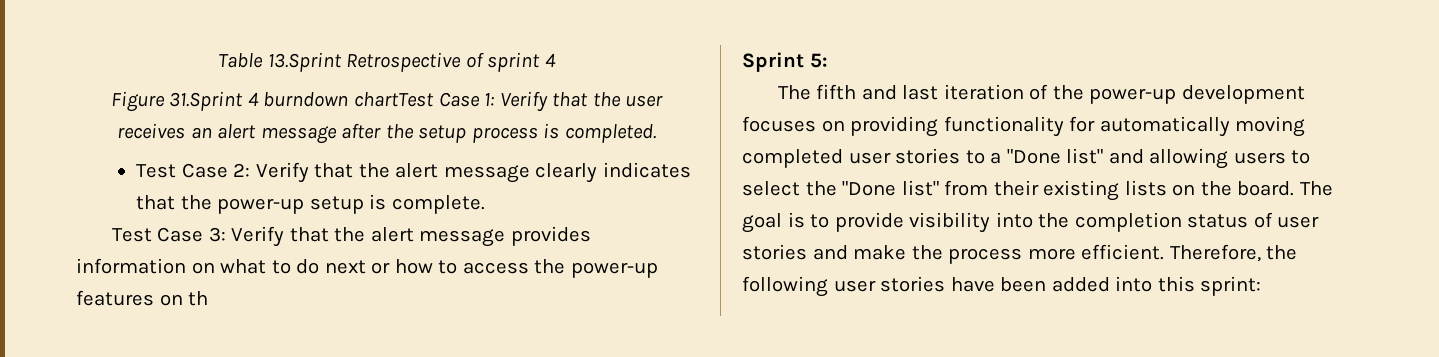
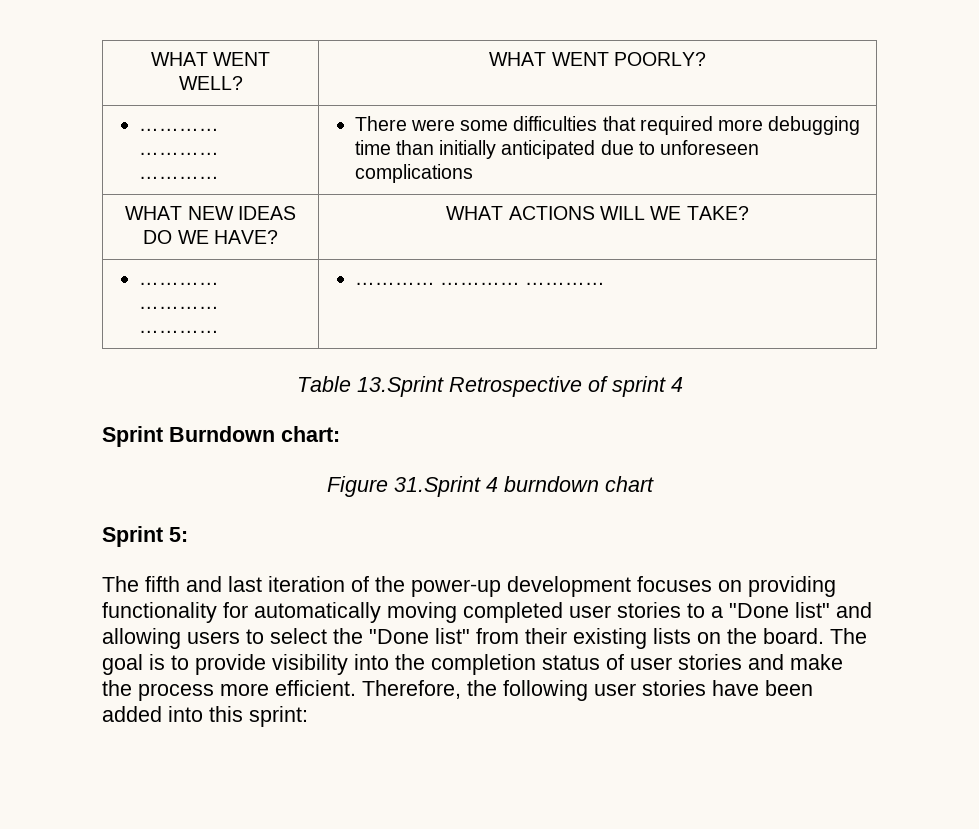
(218, 60) none -> [150,52,271,66] [178,76,243,90] [489,52,706,66] [138,128,219,131] [138,152,219,155] [138,176,219,179] [354,116,861,135] [354,140,760,159] [354,164,473,183] [125,206,296,220] [143,230,278,244] [446,206,749,220] [138,282,219,285] [138,306,219,309] [138,330,219,333] [354,282,606,285] WHAT WENT WELL? | WHAT WENT POORLY? // ………… ………… ………… | There were some difficulties that required more debugging time than initially anticipated due to unforeseen complications // WHAT NEW IDEAS DO WE HAVE? | WHAT ACTIONS WILL WE TAKE? // ………… ………… ………… | ………… ………… ………… //
(556, 60) none -> [102,426,340,447] // Sprint Burndown chart:
[353,91,664,112] [117,123,656,144] [136,162,691,183] [136,194,485,214] [111,226,592,247] [76,258,658,278] [76,290,209,306] chartTest Case 1: Verify that the user receives an alert message after the setup process is completed. // Test Case 2: Verify that the alert message clearly indicates that the power-up setup is complete. // Test Case 3: Verify that the alert message provides information on what to do next or how to access the power-up features on th -> [604,476,654,492] chart

